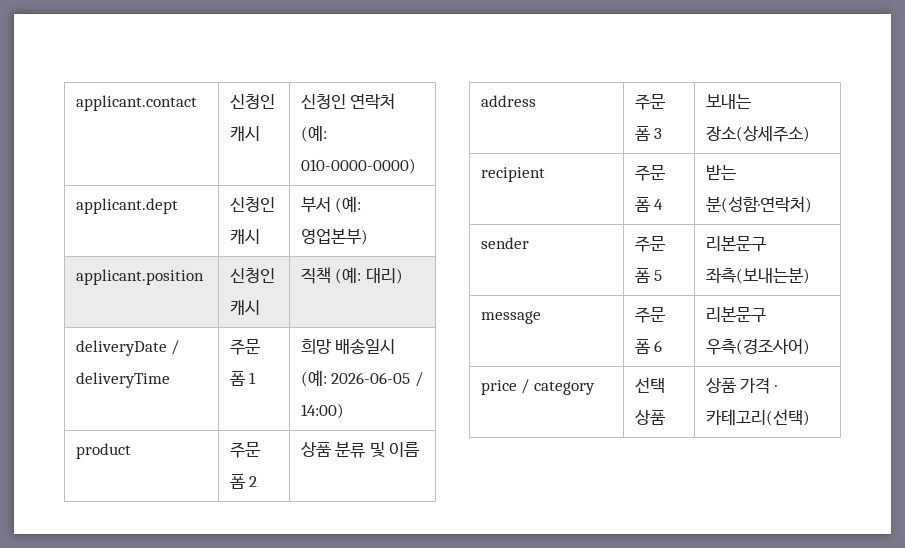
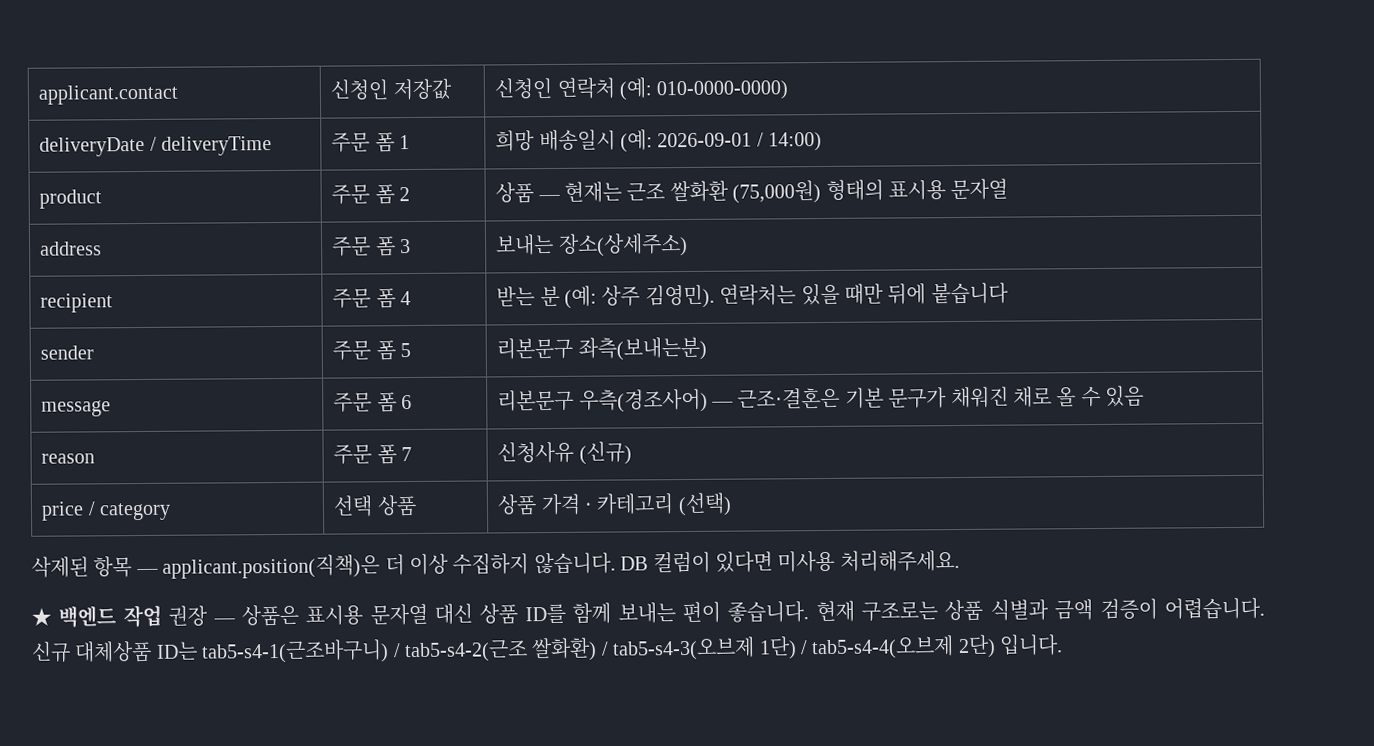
[229,126,260,141] 캐시 -> [392,78,452,101] 저장값
[75,198,178,214] [229,197,275,212] [229,229,260,244] [300,196,362,213] [300,228,368,245] [75,269,204,285] [229,268,275,283] [229,300,260,315] [300,267,403,284] // applicant.dept | 신청인 캐시 | 부서 (예: 영업본부) // applicant.position | 신청인 캐시 | 직책 (예: 대리) -> (789, 90) none
[331,372,411,384] 2026-06-05 -> [657,132,753,148] 2026-09-01
[335,442,420,458] 분류 및 이름 -> [537,178,1009,204] — 현재는 근조 쌀화환 (75,000원) 형태의 표시용 문자열
[705,196,812,213] 분(성함·연락처) -> [539,282,1009,309] 분 (예: 상주 김영민). 연락처는 있을 때만 뒤에 붙습니다
(810, 346) none -> [711,385,1145,409] [41,453,96,464] [333,444,413,465] [497,441,632,465] — 근조·결혼은 기본 문구가 채워진 채로 올 수 있음 // reason | 주문 폼 7 | 신청사유 (신규)
[705,409,810,426] 카테고리(선택) -> [596,492,732,517] [31,550,960,579] [31,597,1265,628] [31,634,1064,664] 카테고리 (선택) // 삭제된 항목 — applicant.position(직책)은 더 이상 수집하지 않습니다. DB 컬럼이 있다면 미사용 처리해주세요. // ★ 백엔드 작업 권장 — 상품은 표시용 문자열 대신 상품 ID를 함께 보내는 편이 좋습니다. 현재 구조로는 상품 식별과 금액 검증이 어렵습니다. 신규 대체상품 ID는 tab5-s4-1(근조바구니) / tab5-s4-2(근조 쌀화환) / tab5-s4-3(오브제 1단) / tab5-s4-4(오브제 2단) 입니다.

